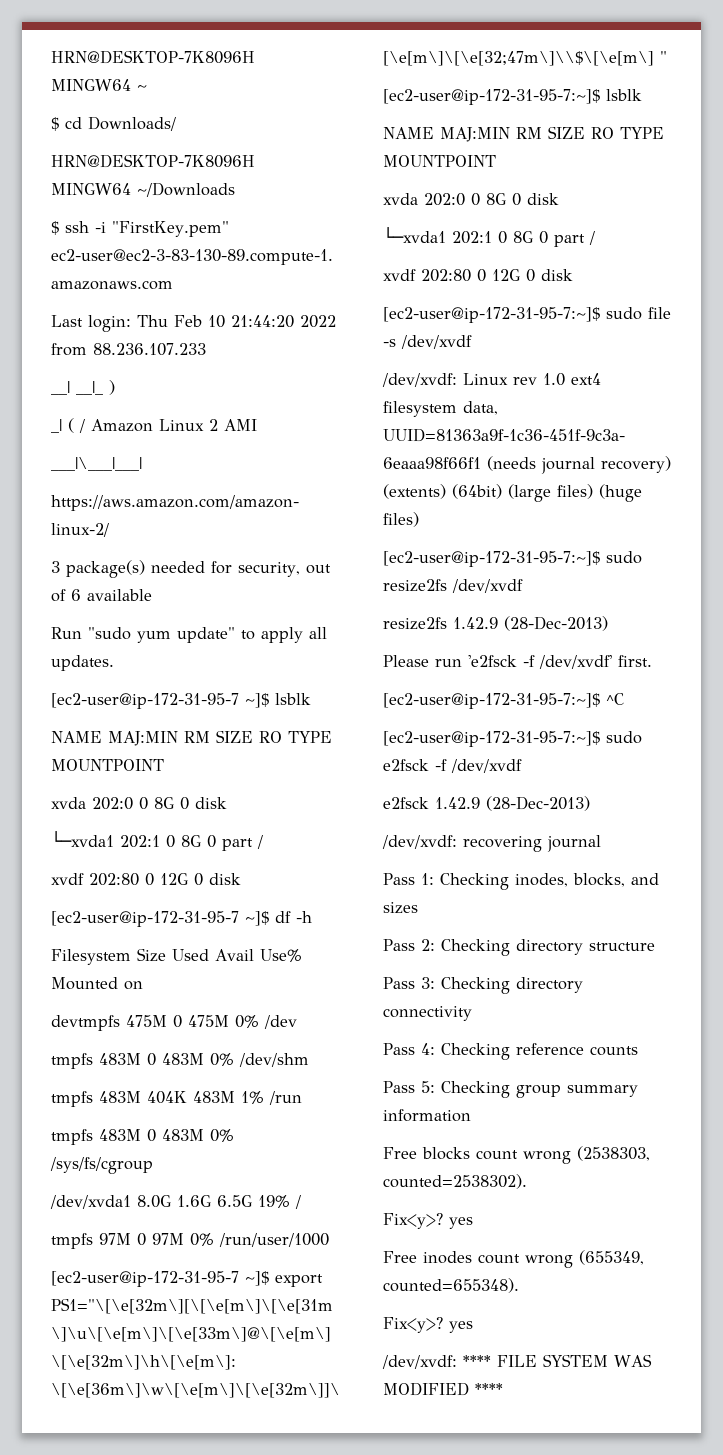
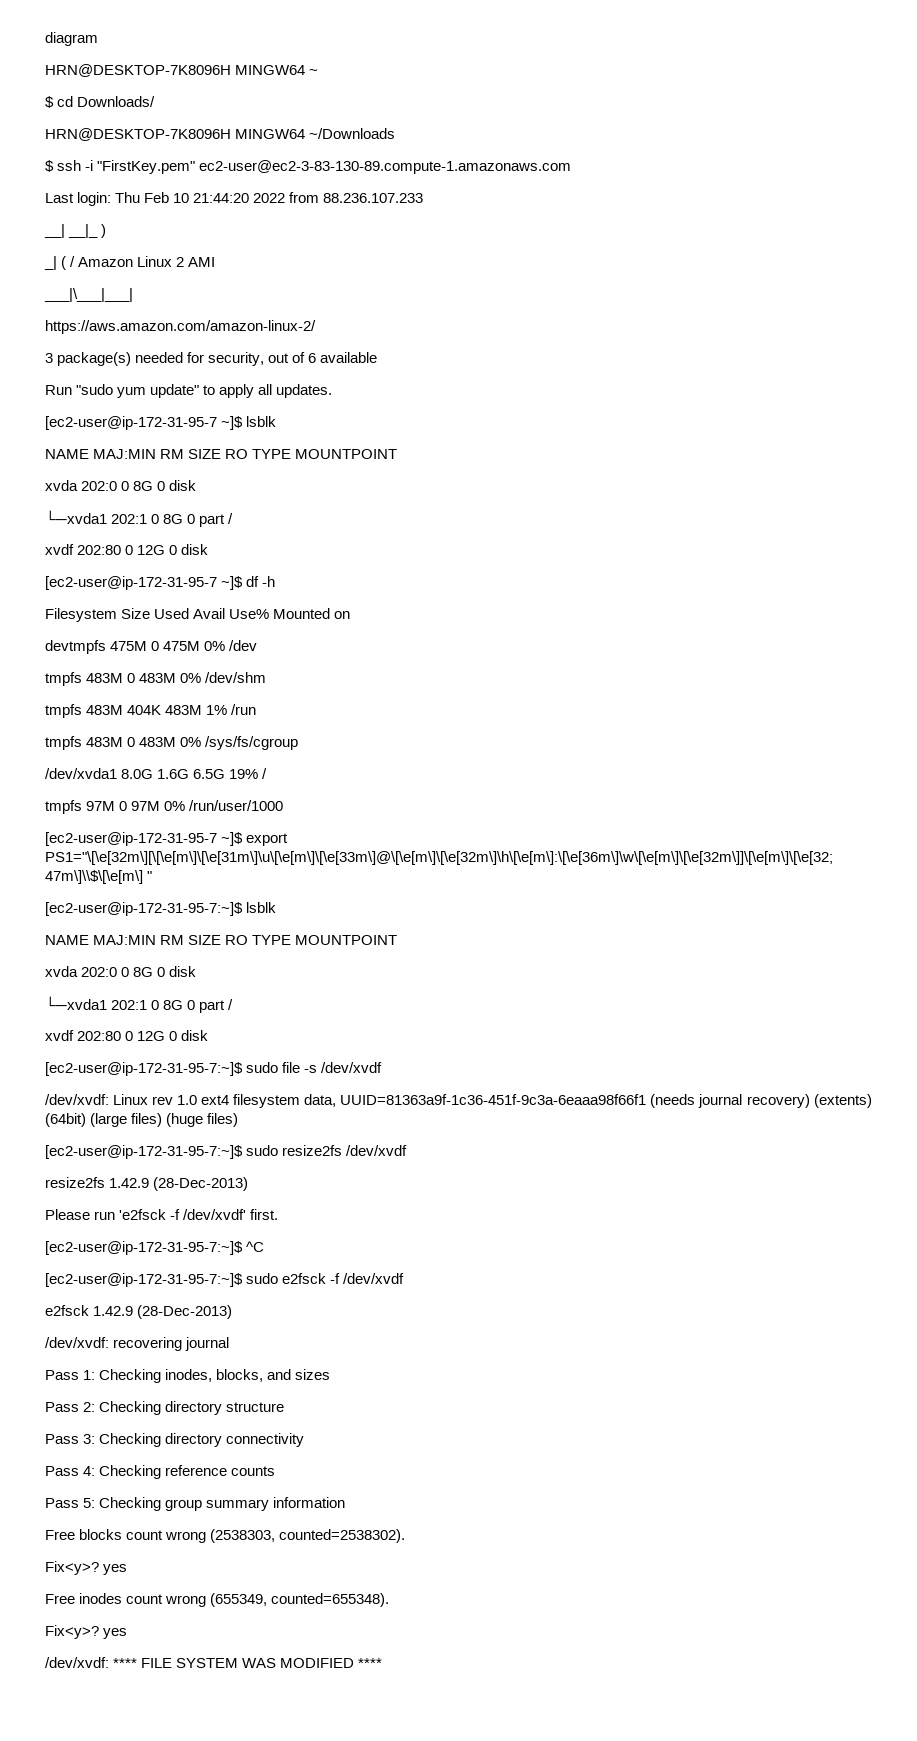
(51, 57) none -> [45,32,98,46] diagram //

